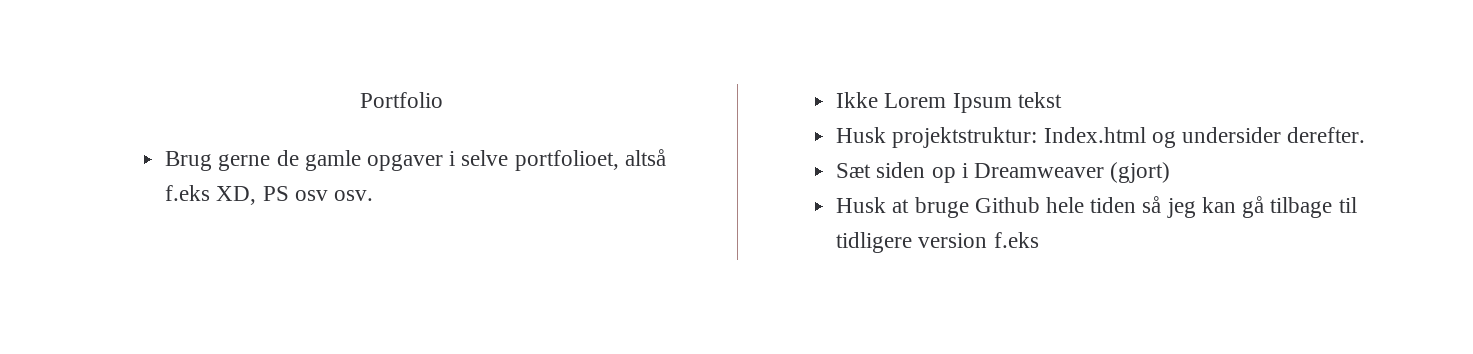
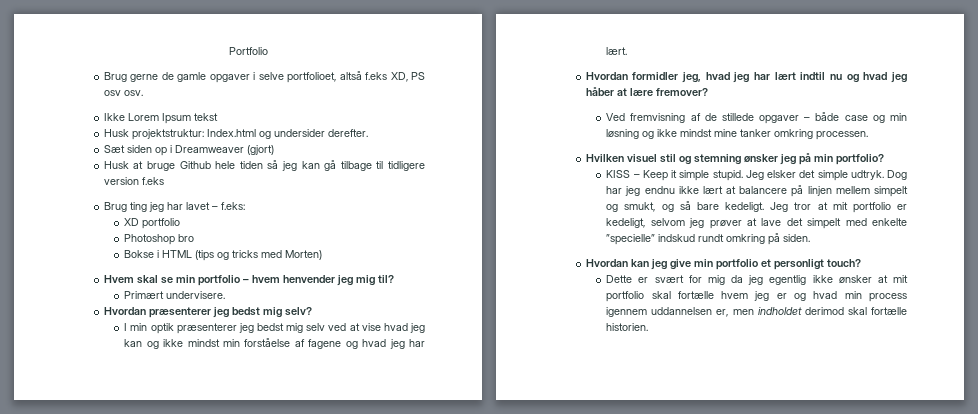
(1039, 240) none -> [103,202,245,212] [124,218,181,229] [124,234,195,245] [124,250,323,261] [103,275,394,286] [124,291,226,299] [103,307,312,318] [124,323,426,334] [124,338,425,349] [606,47,628,55] [585,72,907,83] [585,87,708,96] [606,112,907,124] [606,129,869,140] [585,153,884,165] [606,170,907,181] [606,185,908,197] [606,201,907,213] [606,218,907,229] [606,233,811,245] [585,259,861,270] [606,275,908,285] [606,291,907,302] [606,307,907,317] [606,323,649,331] // Brug ting jeg har lavet – f.eks: // XD portfolio // Photoshop bro // Bokse i HTML (tips og tricks med Morten) // Hvem skal se min portfolio – hvem henvender jeg mig til? // Primært undervisere. // Hvordan præsenterer jeg bedst mig selv? // I min optik præsenterer jeg bedst mig selv ved at vise hvad jeg kan og ikke mindst min forståelse af fagene og hvad jeg har lært. // Hvordan formidler jeg, hvad jeg har lært indtil nu og hvad jeg håber at lære fremover? // Ved fremvisning af de stillede opgaver – både case og min løsning og ikke mindst mine tanker omkring processen. // Hvilken visuel stil og stemning ønsker jeg på min portfolio? // KISS – Keep it simple stupid. Jeg elsker det simple udtryk. Dog har jeg endnu ikke lært at balancere på linjen mellem simpelt og smukt, og så bare kedeligt. Jeg tror at mit portfolio er kedeligt, selvom jeg prøver at lave det simpelt med enkelte ”specielle” indskud rundt omkring på siden. // Hvordan kan jeg give min portfolio et personligt touch? // Dette er svært for mig da jeg egentlig ikke ønsker at mit portfolio skal fortælle hvem jeg er og hvad min process igennem uddannelsen er, men indholdet derimod skal fortælle historien.

